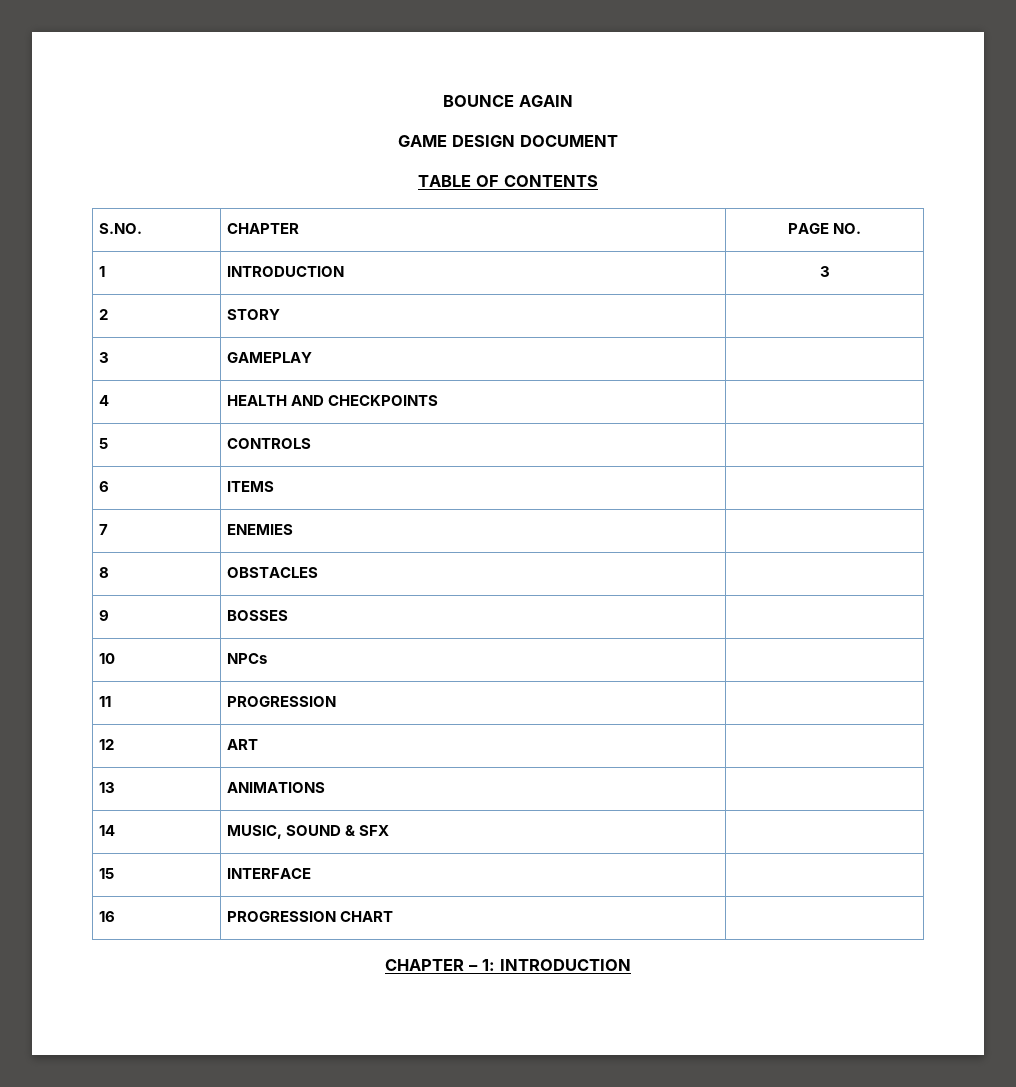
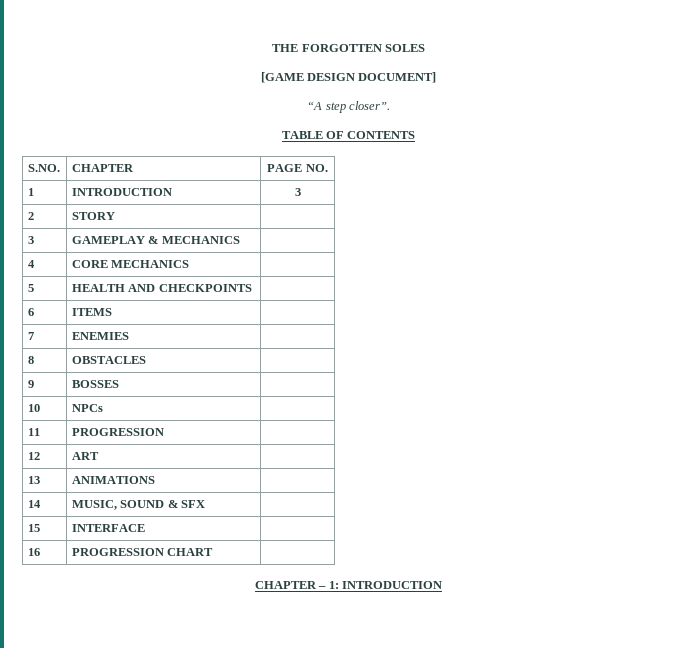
[443,95,573,107] [398,135,618,147] BOUNCE AGAIN // GAME DESIGN DOCUMENT -> [272,44,425,52] [260,72,437,83] [307,101,390,113] THE FORGOTTEN SOLES // [GAME DESIGN DOCUMENT] // “A step closer”.
(313, 357) none -> [148,236,240,244] & MECHANICS
[227,395,439,406] [99,438,109,449] [227,438,312,449] HEALTH AND CHECKPOINTS | // 5 | CONTROLS -> [71,260,190,268] [27,284,34,292] [71,284,252,292] CORE MECHANICS | // 5 | HEALTH AND CHECKPOINTS

